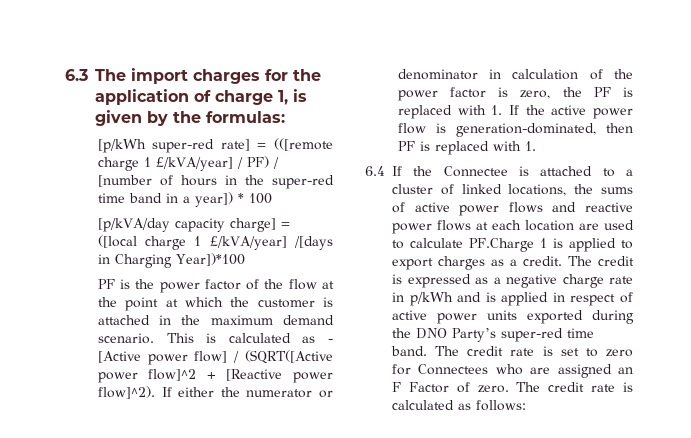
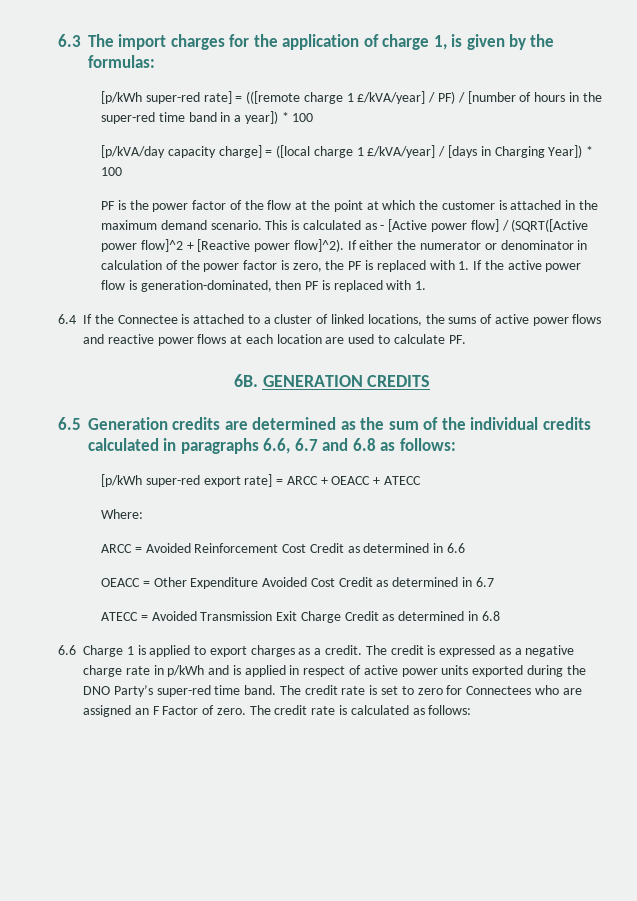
[294,236,333,250] [97,253,245,268] /[days in Charging Year])*100 -> [438,145,594,158] [100,167,122,176] / [days in Charging Year]) * 100
[469,238,535,252] PF.Charge -> [448,335,466,344] [233,374,431,387] [58,417,591,430] [88,438,456,454] [100,474,421,487] [100,509,143,519] [100,543,465,553] [100,577,494,589] [100,611,500,623] [58,645,123,657] PF. // 6B. GENERATION CREDITS // 6.5 Generation credits are determined as the sum of the individual credits calculated in paragraphs 6.6, 6.7 and 6.8 as follows: // [p/kWh super-red export rate] = ARCC + OEACC + ATECC // Where: // ARCC = Avoided Reinforcement Cost Credit as determined in 6.6 // OEACC = Other Expenditure Avoided Cost Credit as determined in 6.7 // ATECC = Avoided Transmission Exit Charge Credit as determined in 6.8 // 6.6 Charge

